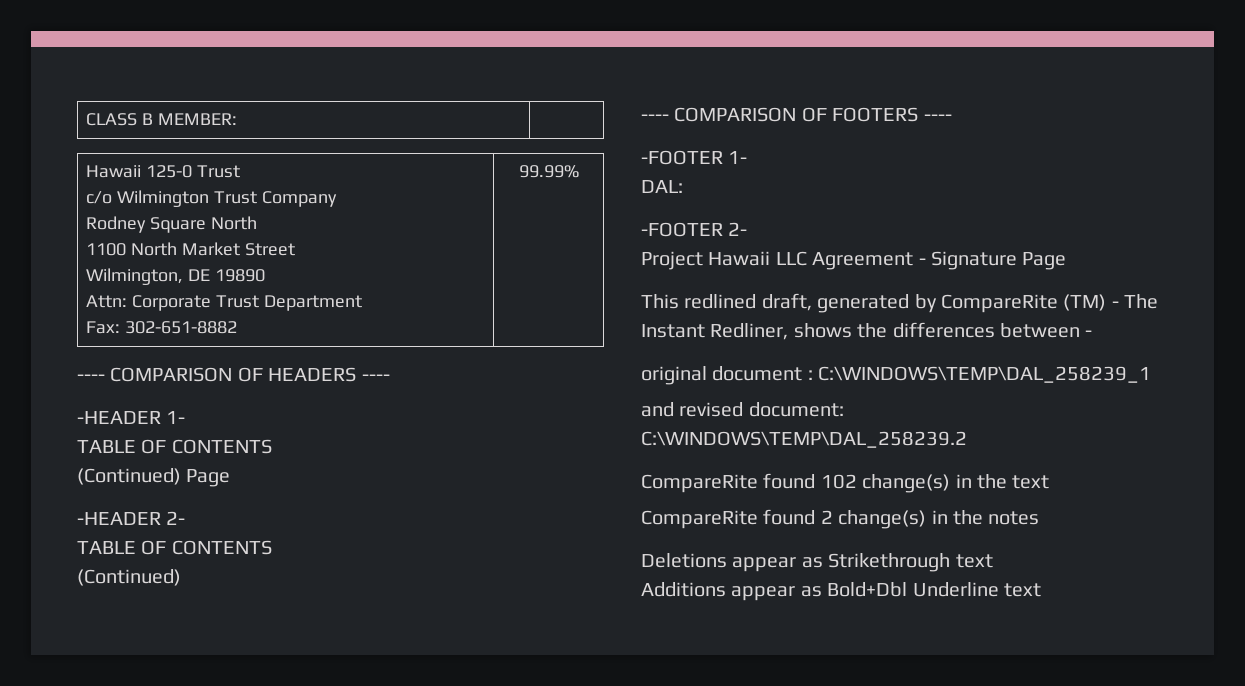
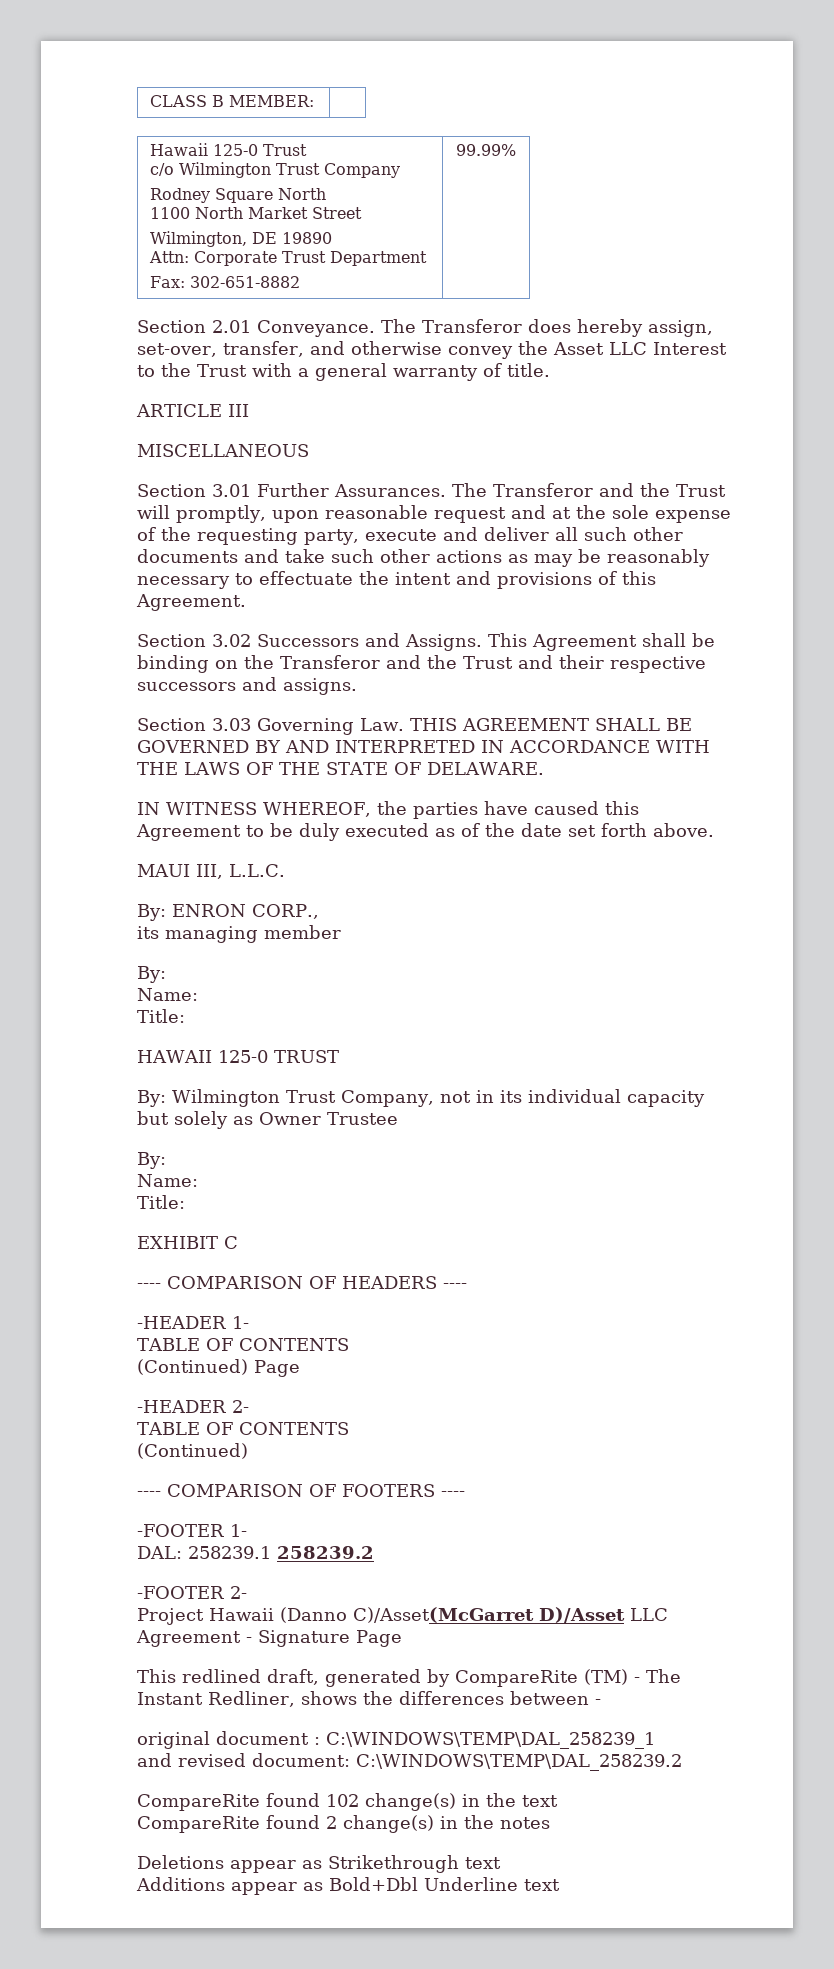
(579, 171) none -> [137,319,713,337] [137,341,727,359] [137,363,550,381] [136,404,249,417] [137,444,309,457] [137,483,726,497] [137,505,731,523] [137,527,683,545] [137,549,710,567] [137,571,656,589] [136,594,246,611] [137,633,715,651] [137,655,706,673] [137,677,357,695] [137,718,692,735] [137,740,710,753] [137,762,544,775] [137,801,639,819] [136,823,714,841] [137,864,285,879] [137,904,319,921] [137,925,341,943] [137,966,166,983] [137,988,198,1001] [137,1009,185,1023] [137,1050,339,1063] [137,1089,705,1107] [137,1111,398,1129] [137,1152,166,1169] [137,1174,198,1187] [137,1195,185,1209] [137,1236,238,1249] // Section 2.01 Conveyance. The Transferor does hereby assign, set-over, transfer, and otherwise convey the Asset LLC Interest to the Trust with a general warranty of title. // ARTICLE III // MISCELLANEOUS // Section 3.01 Further Assurances. The Transferor and the Trust will promptly, upon reasonable request and at the sole expense of the requesting party, execute and deliver all such other documents and take such other actions as may be reasonably necessary to effectuate the intent and provisions of this Agreement. // Section 3.02 Successors and Assigns. This Agreement shall be binding on the Transferor and the Trust and their respective successors and assigns. // Section 3.03 Governing Law. THIS AGREEMENT SHALL BE GOVERNED BY AND INTERPRETED IN ACCORDANCE WITH THE LAWS OF THE STATE OF DELAWARE. // IN WITNESS WHEREOF, the parties have caused this Agreement to be duly executed as of the date set forth above. // MAUI III, L.L.C. // By: ENRON CORP., // its managing member // By: // Name: // Title: // HAWAII 125-0 TRUST // By: Wilmington Trust Company, not in its individual capacity but solely as Owner Trustee // By: // Name: // Title: // EXHIBIT C
(683, 186) none -> [188,1546,374,1559] 258239.1 258239.2
(771, 258) none -> [280,1607,625,1623] (Danno C)/Asset(McGarret D)/Asset

